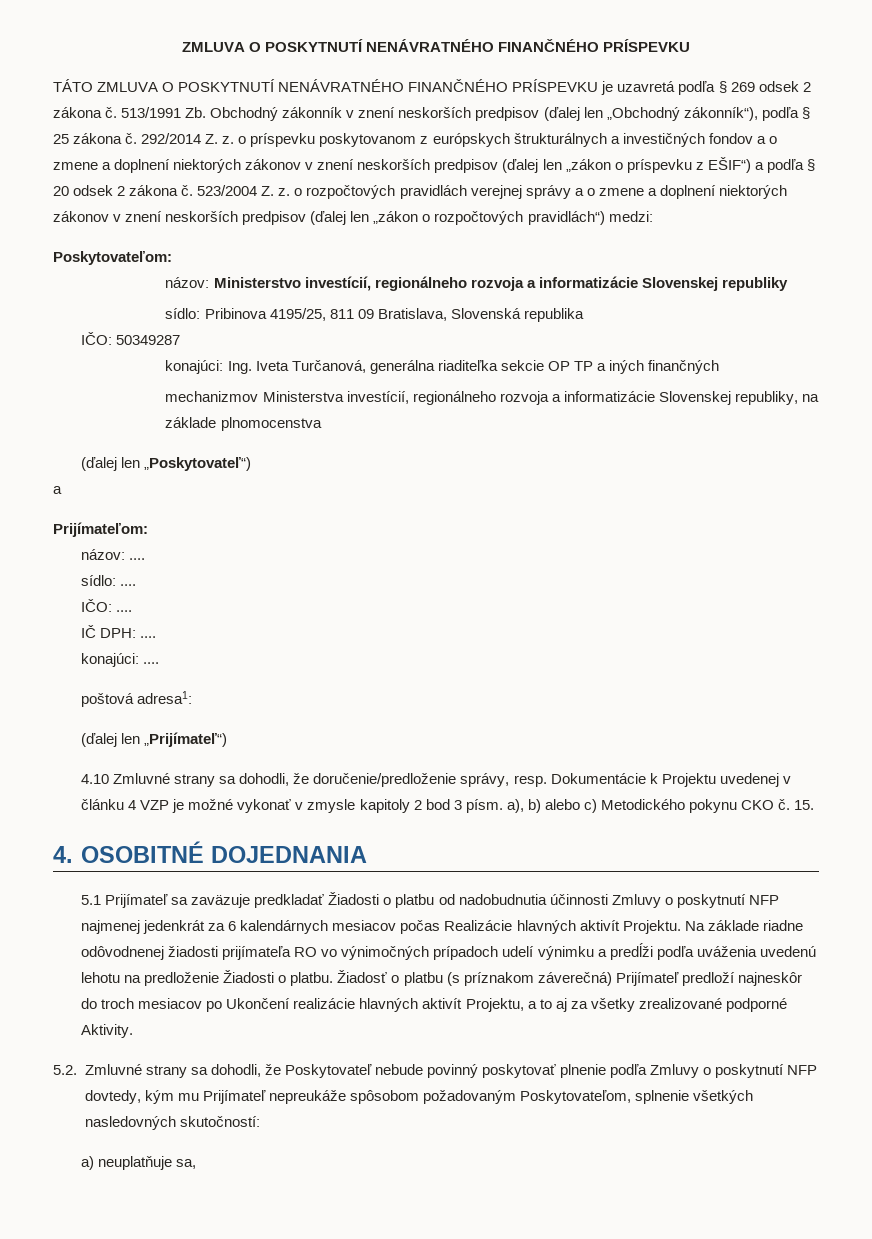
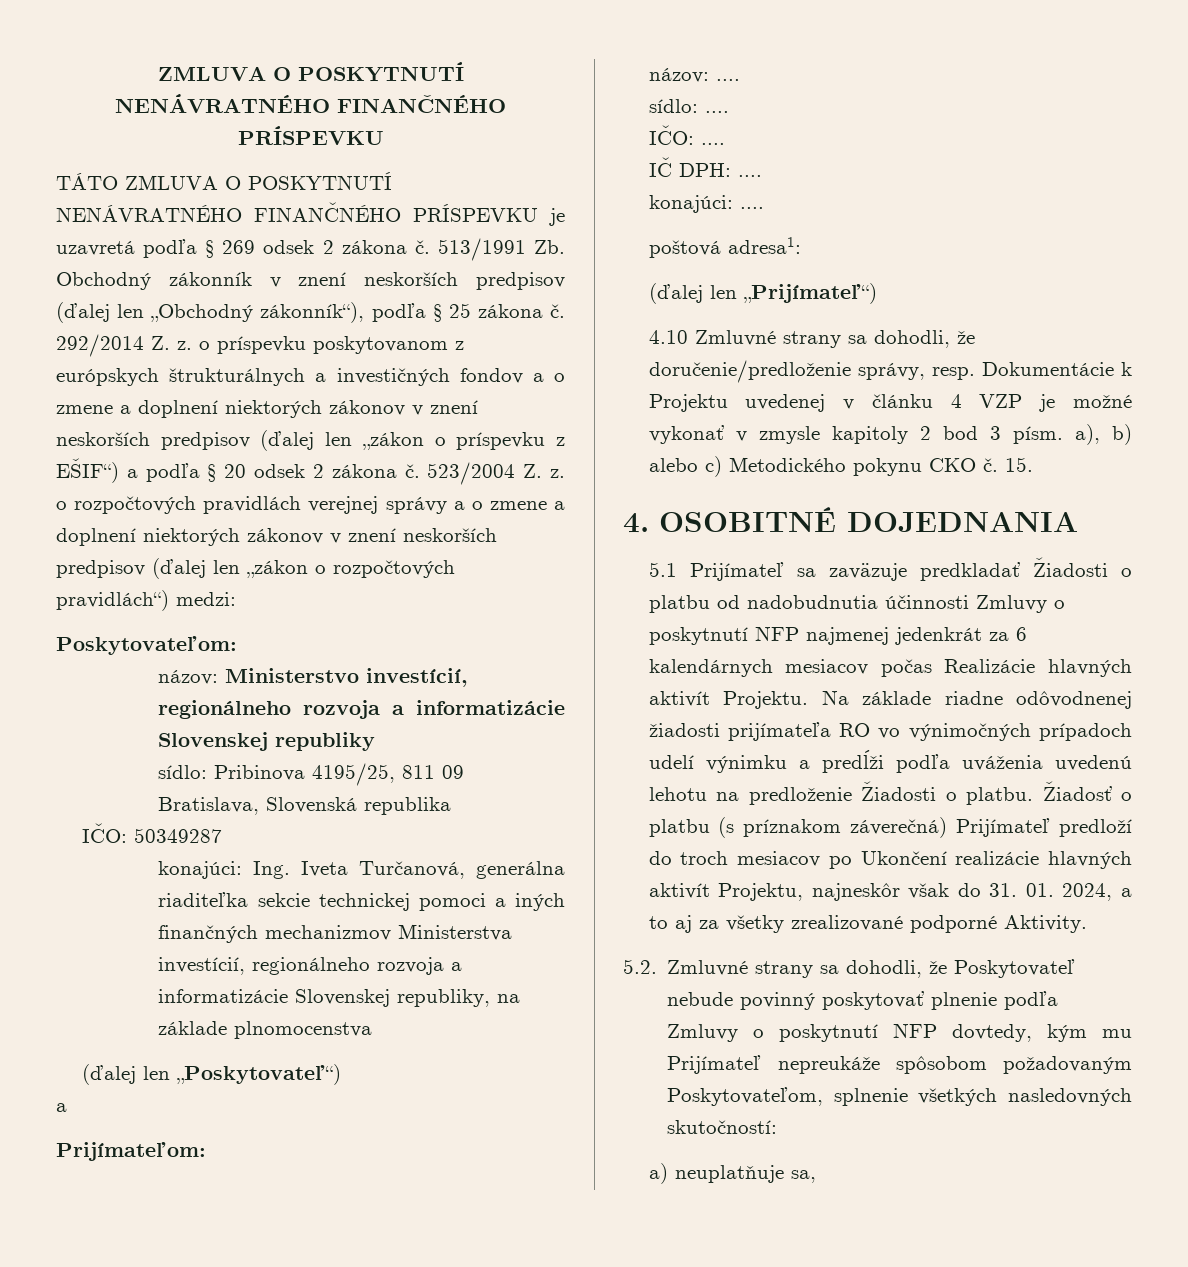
[547,361,593,371] OP TP -> [318,893,486,911] technickej pomoci
(720, 367) // -> (259, 934) none
[737,972,802,986] najneskôr -> (1132, 828) none
(524, 1005) none -> [811,883,1113,901] najneskôr však do 31. 01. 2024,

